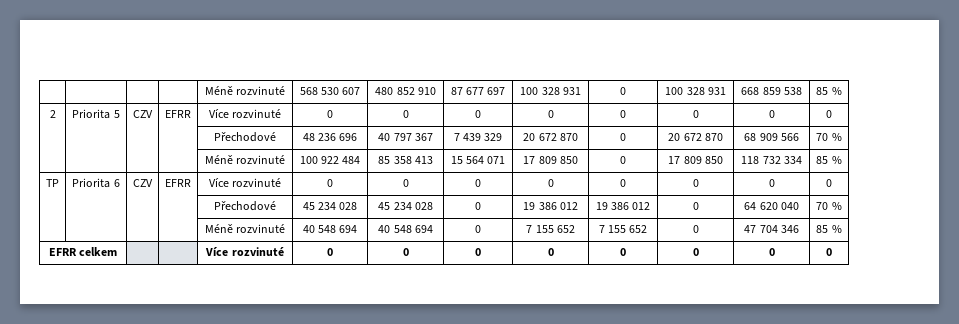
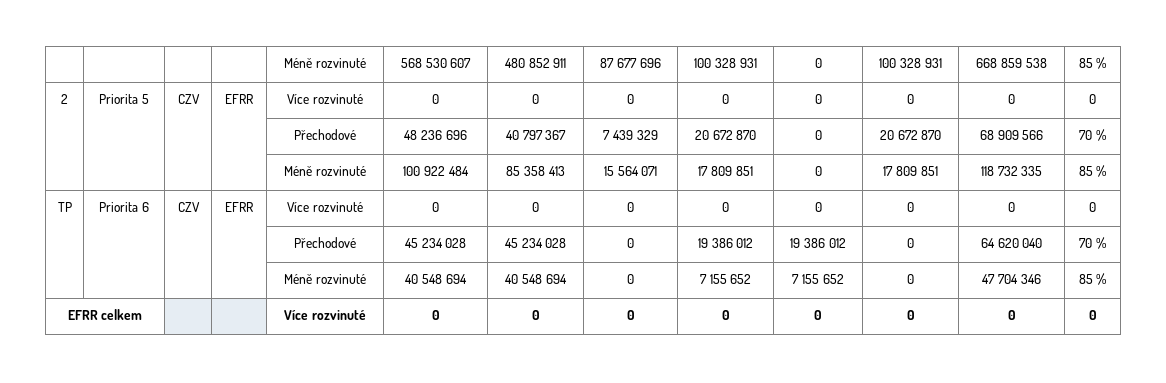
[417,87,436,95] 910 -> [553,58,567,68] 911
[487,87,506,95] 697 -> [639,58,661,68] 696
[559,156,578,164] 850 -> [735,166,753,176] 851
[704,156,723,164] 850 -> [920,166,938,176] 851
[783,156,802,164] 334 -> [1021,166,1043,176] 335

